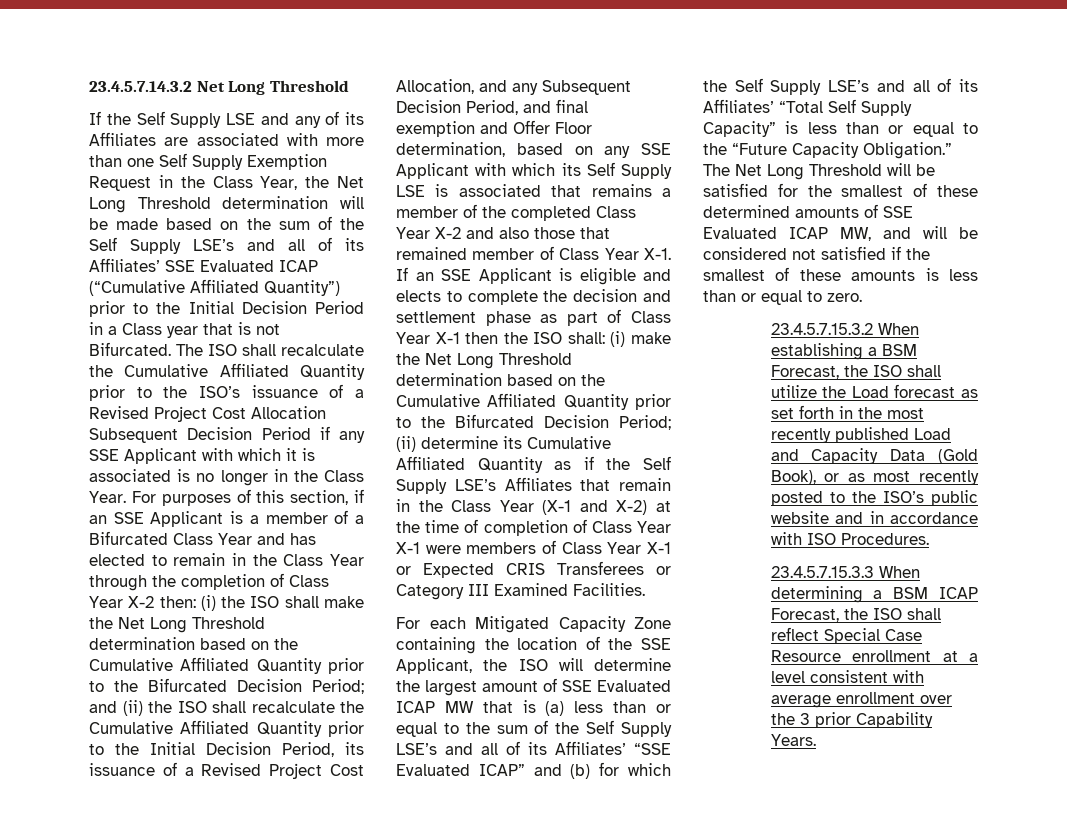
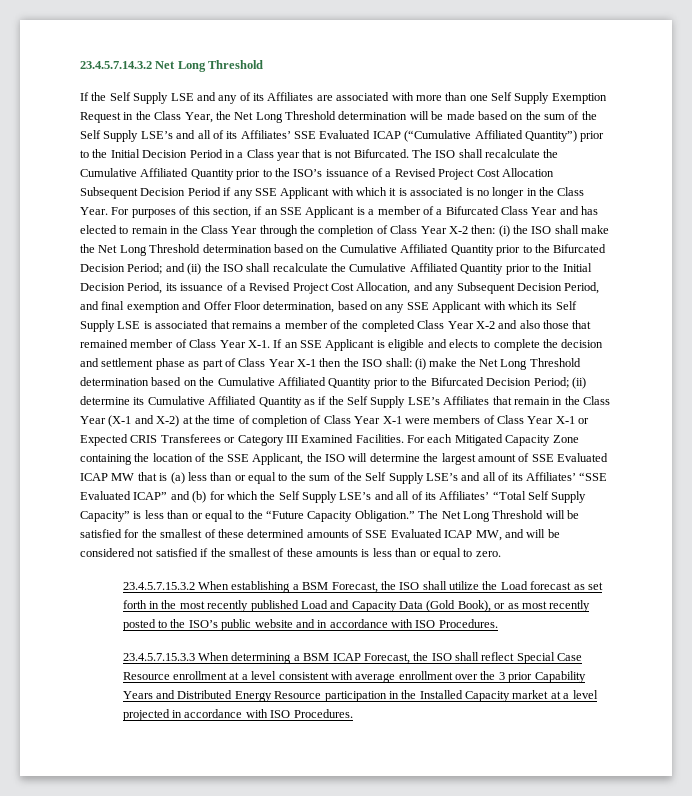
(645, 589) // -> (404, 438) none
[770,734,816,746] Years. -> [122,690,598,702] [122,709,353,721] Years and Distributed Energy Resource participation in the Installed Capacity market at a level projected in accordance with ISO Procedures.

